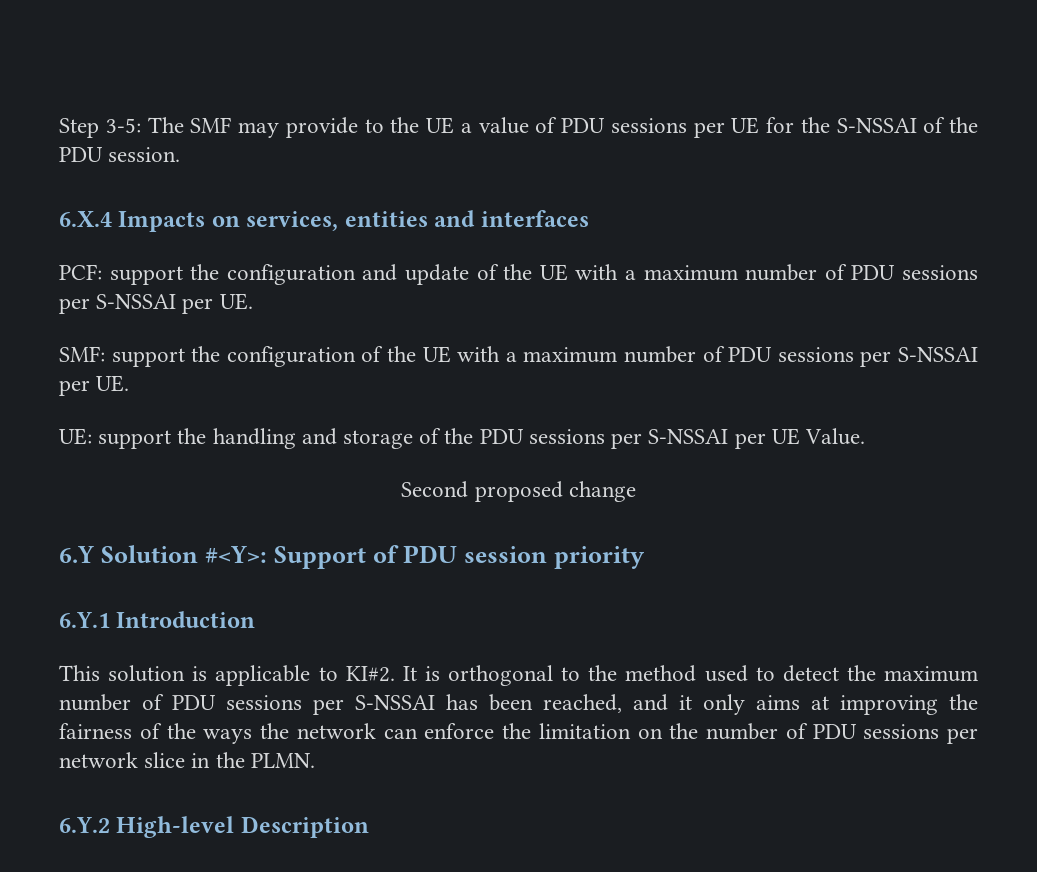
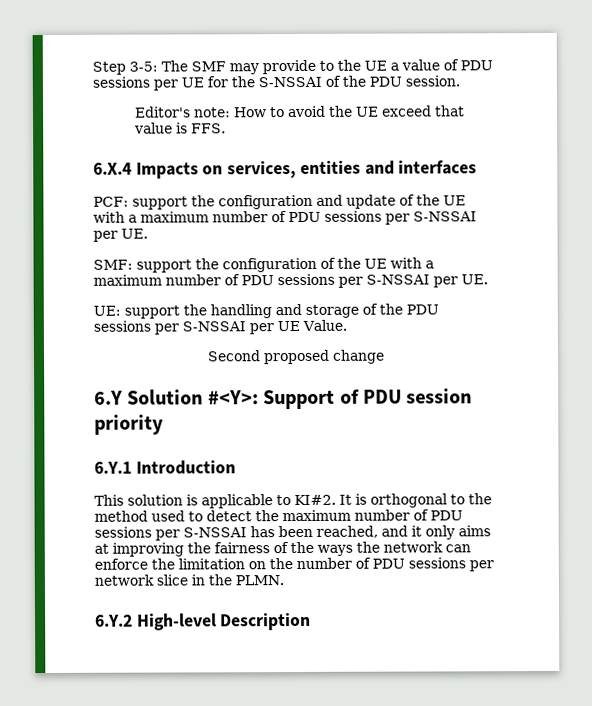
(181, 154) none -> [135,105,466,118] [134,122,227,134] // Editor's note: How to avoid the UE exceed that value is FFS.

